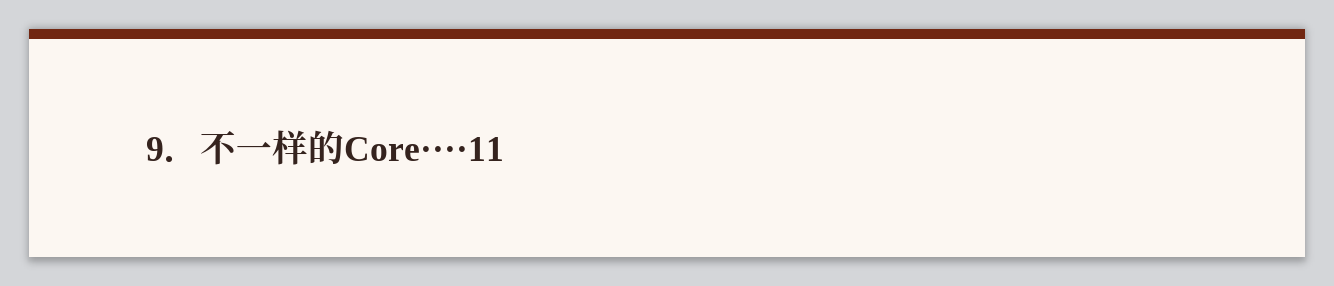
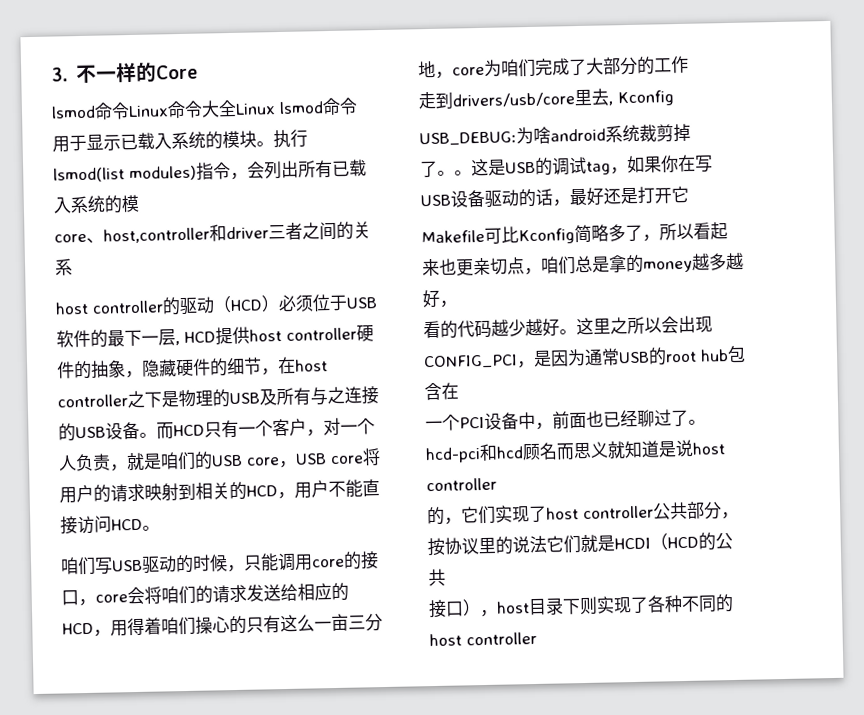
[146,137,200,163] 9． -> [51,67,68,82] 3.
[344,137,504,161] Core····11 -> [155,64,198,80] [51,97,358,120] [52,129,308,153] [53,159,367,183] [53,194,140,214] [54,221,371,244] [54,258,73,276] [55,294,377,316] [56,325,374,348] [57,356,328,380] [57,386,379,409] [58,417,375,442] [58,448,381,472] [59,479,380,504] [60,515,160,535] [60,551,379,576] [61,582,349,607] [62,613,383,637] [418,55,689,79] [418,88,674,110] [419,123,691,147] [420,154,713,178] [420,185,689,208] [421,222,728,245] [422,252,744,277] [422,289,458,309] [423,315,713,339] [423,345,746,370] [424,382,459,401] [425,409,706,431] [425,439,725,464] [426,477,497,492] [427,501,739,526] [427,532,733,557] [428,568,446,587] [428,594,734,619] [429,631,537,647] Core // lsmod命令Linux命令大全Linux lsmod命令用于显示已载入系统的模块。执行lsmod(list modules)指令，会列出所有已载入系统的模 // core、host,controller和driver三者之间的关系 // host controller的驱动（HCD）必须位于USB软件的最下一层, HCD提供host controller硬件的抽象，隐藏硬件的细节，在host controller之下是物理的USB及所有与之连接的USB设备。而HCD只有一个客户，对一个人负责，就是咱们的USB core，USB core将用户的请求映射到相关的HCD，用户不能直接访问HCD。 // 咱们写USB驱动的时候，只能调用core的接口，core会将咱们的请求发送给相应的HCD，用得着咱们操心的只有这么一亩三分地，core为咱们完成了大部分的工作 // 走到drivers/usb/core里去, Kconfig // USB_DEBUG:为啥android系统裁剪掉了。。这是USB的调试tag，如果你在写USB设备驱动的话，最好还是打开它 // Makefile可比Kconfig简略多了，所以看起来也更亲切点，咱们总是拿的money越多越好， // 看的代码越少越好。这里之所以会出现CONFIG_PCI，是因为通常USB的root hub包含在 // 一个PCI设备中，前面也已经聊过了。hcd-pci和hcd顾名而思义就知道是说host controller // 的，它们实现了host controller公共部分，按协议里的说法它们就是HCDI（HCD的公共 // 接口），host目录下则实现了各种不同的host controller

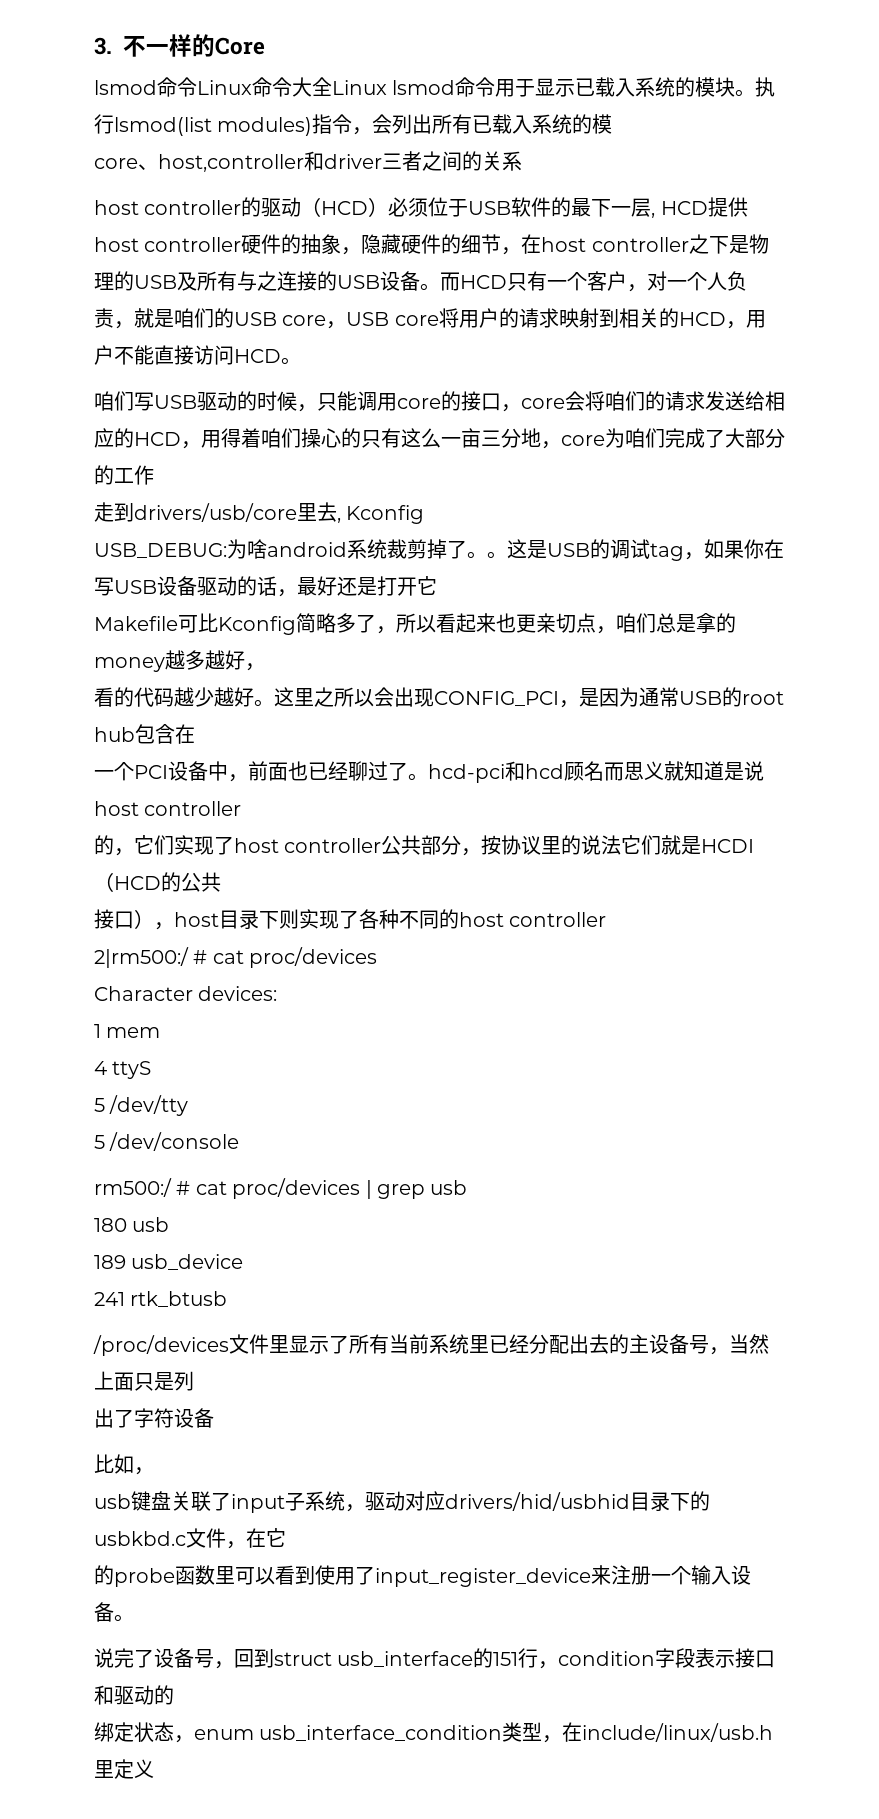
(537, 638) none -> [94,947,378,968] [94,986,278,1001] [94,1024,161,1038] [94,1061,152,1079] [94,1095,189,1116] [94,1132,240,1151] [94,1178,468,1199] [94,1217,170,1232] [94,1254,244,1270] [94,1291,228,1307] [93,1334,769,1356] [94,1371,194,1391] [94,1408,214,1428] [94,1454,154,1475] [94,1491,710,1513] [94,1528,286,1549] [94,1565,751,1587] [94,1602,134,1622] [94,1648,776,1669] [94,1685,174,1705] [94,1722,774,1743] [94,1759,154,1779] // 2|rm500:/ # cat proc/devices // Character devices: // 1 mem // 4 ttyS // 5 /dev/tty // 5 /dev/console // rm500:/ # cat proc/devices | grep usb // 180 usb // 189 usb_device // 241 rtk_btusb // /proc/devices文件里显示了所有当前系统里已经分配出去的主设备号，当然上面只是列 // 出了字符设备 // 比如， // usb键盘关联了input子系统，驱动对应drivers/hid/usbhid目录下的usbkbd.c文件，在它 // 的probe函数里可以看到使用了input_register_device来注册一个输入设备。 // 说完了设备号，回到struct usb_interface的151行，condition字段表示接口和驱动的 // 绑定状态，enum usb_interface_condition类型，在include/linux/usb.h里定义

